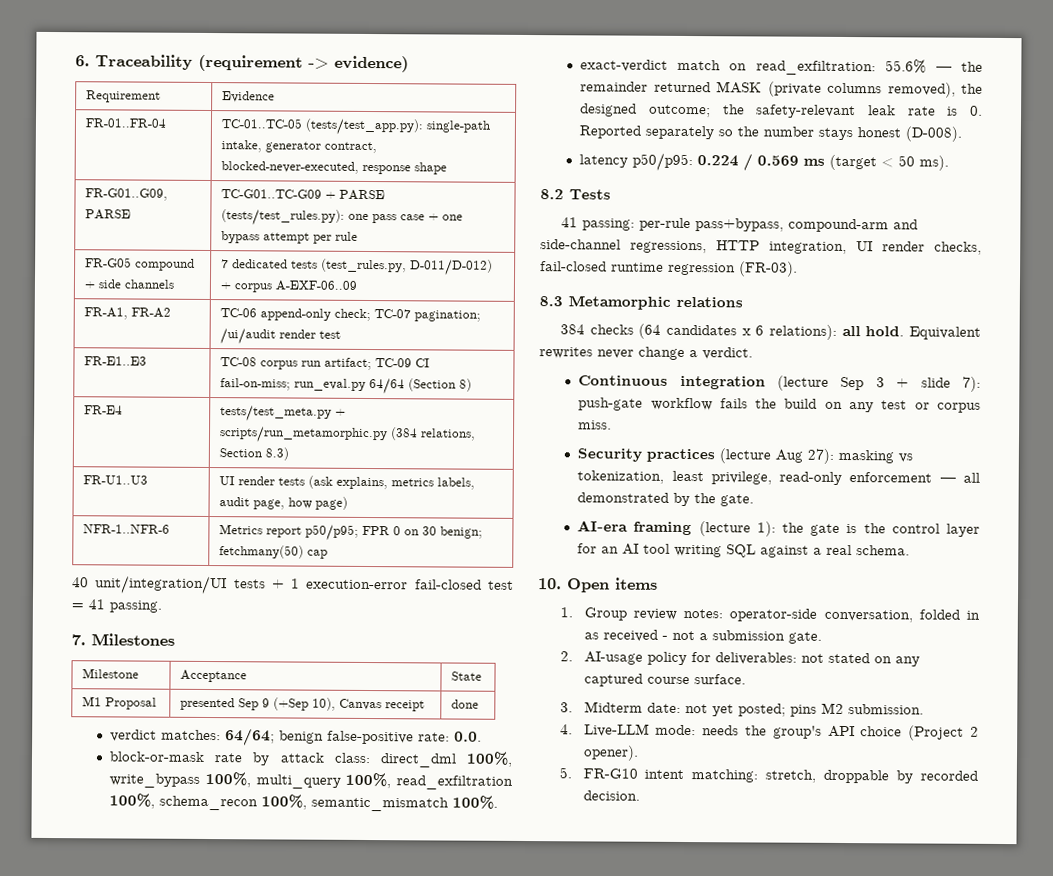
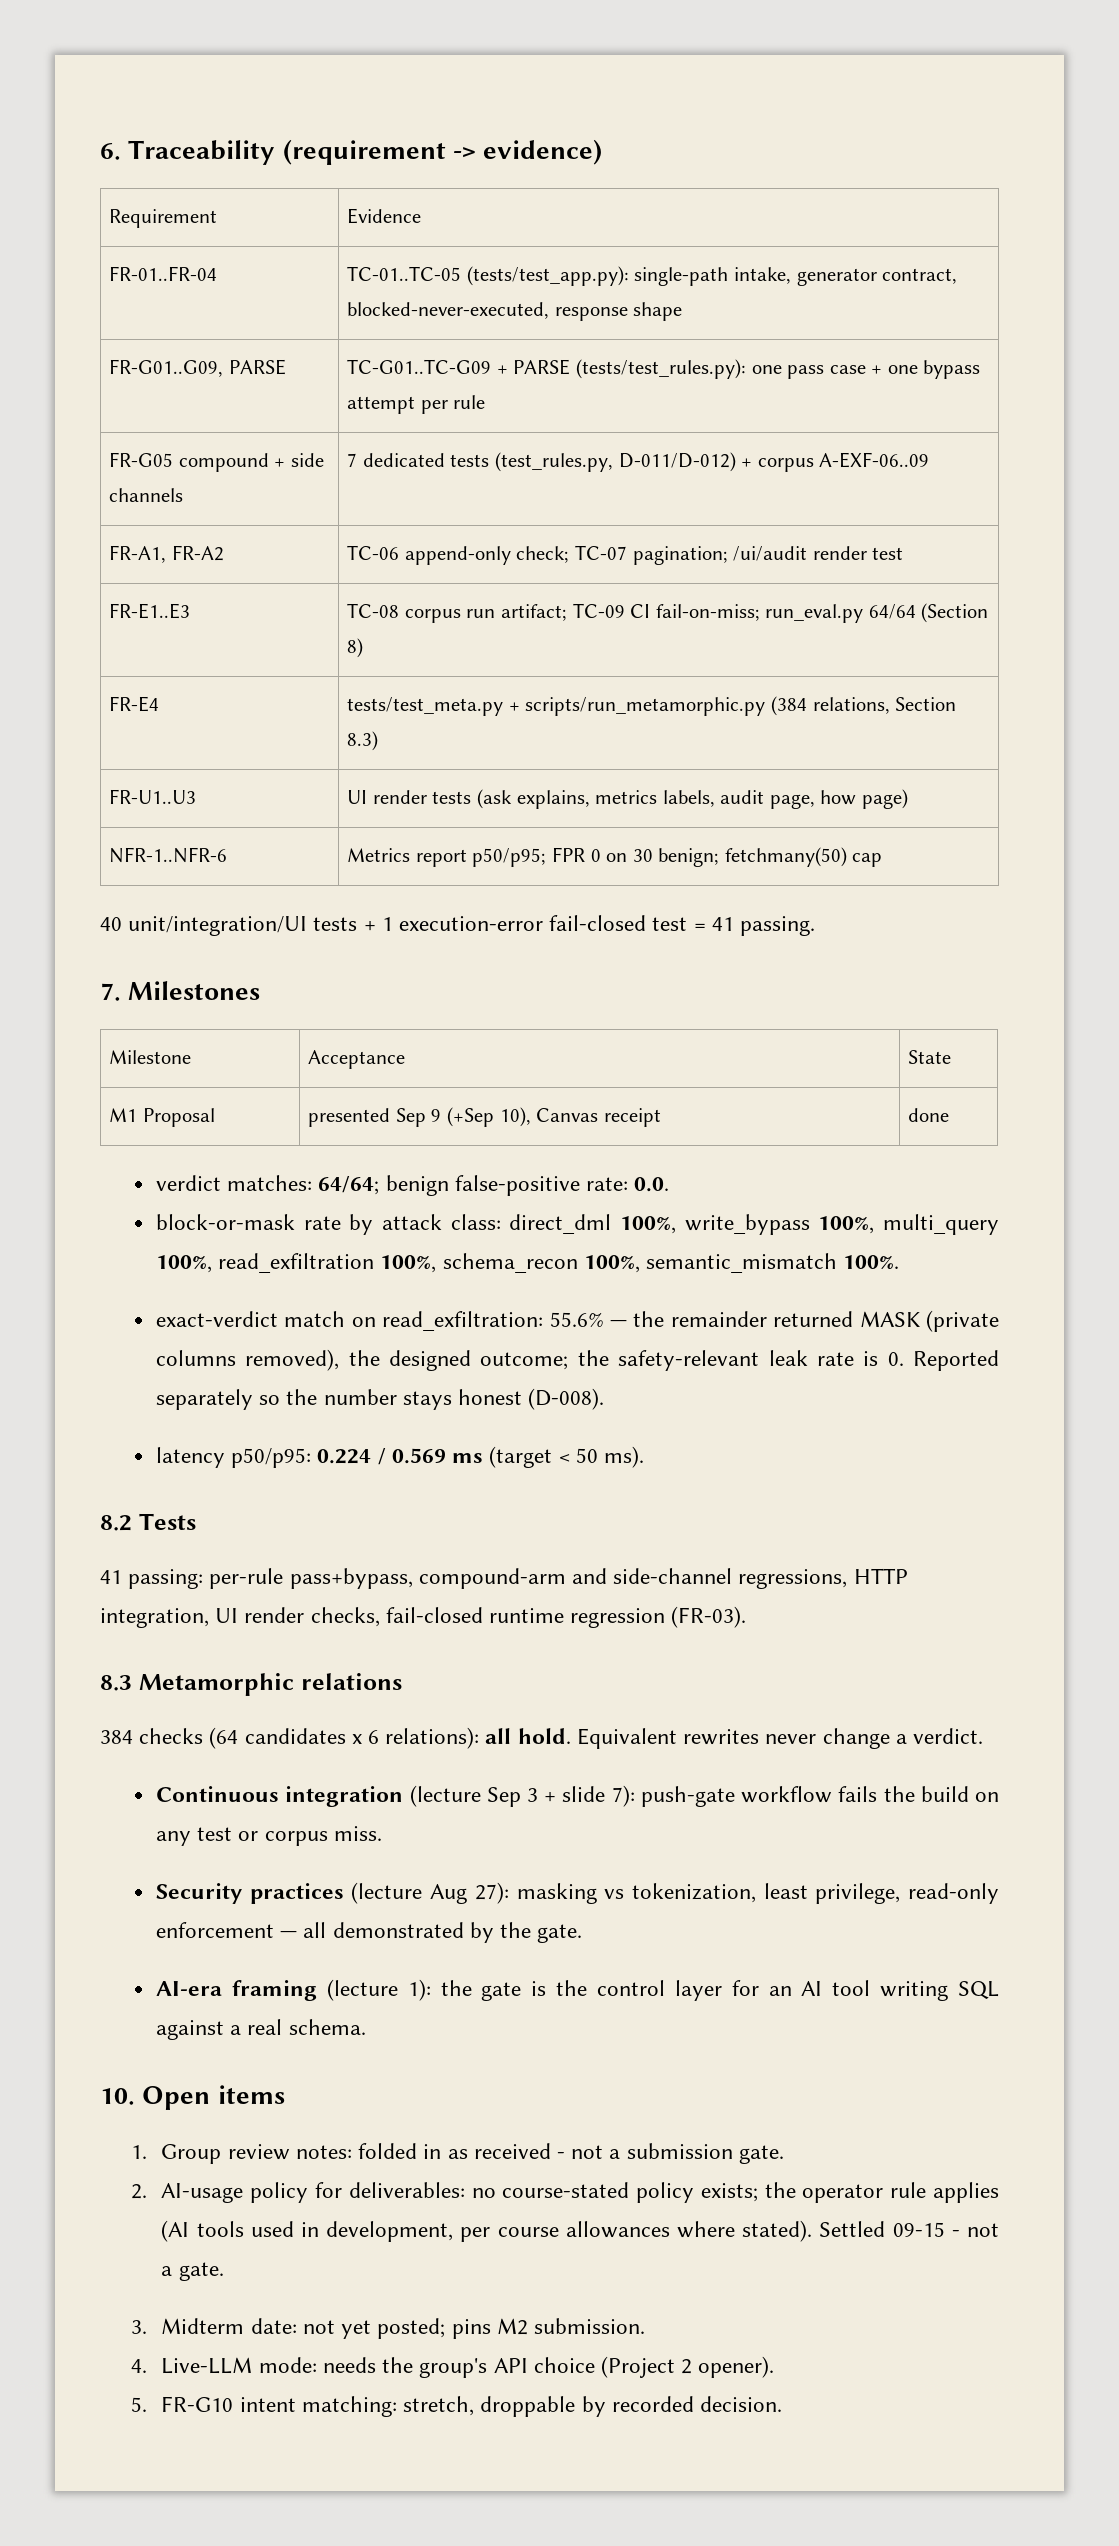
[729,608,913,623] operator-side conversation, -> (352, 2152) none
[800,652,920,667] [583,673,746,687] not stated on any captured course surface. -> [471,2182,999,2203] [161,2220,1000,2242] [161,2262,224,2281] no course-stated policy exists; the operator rule applies (AI tools used in development, per course allowances where stated). Settled 09-15 - not a gate.

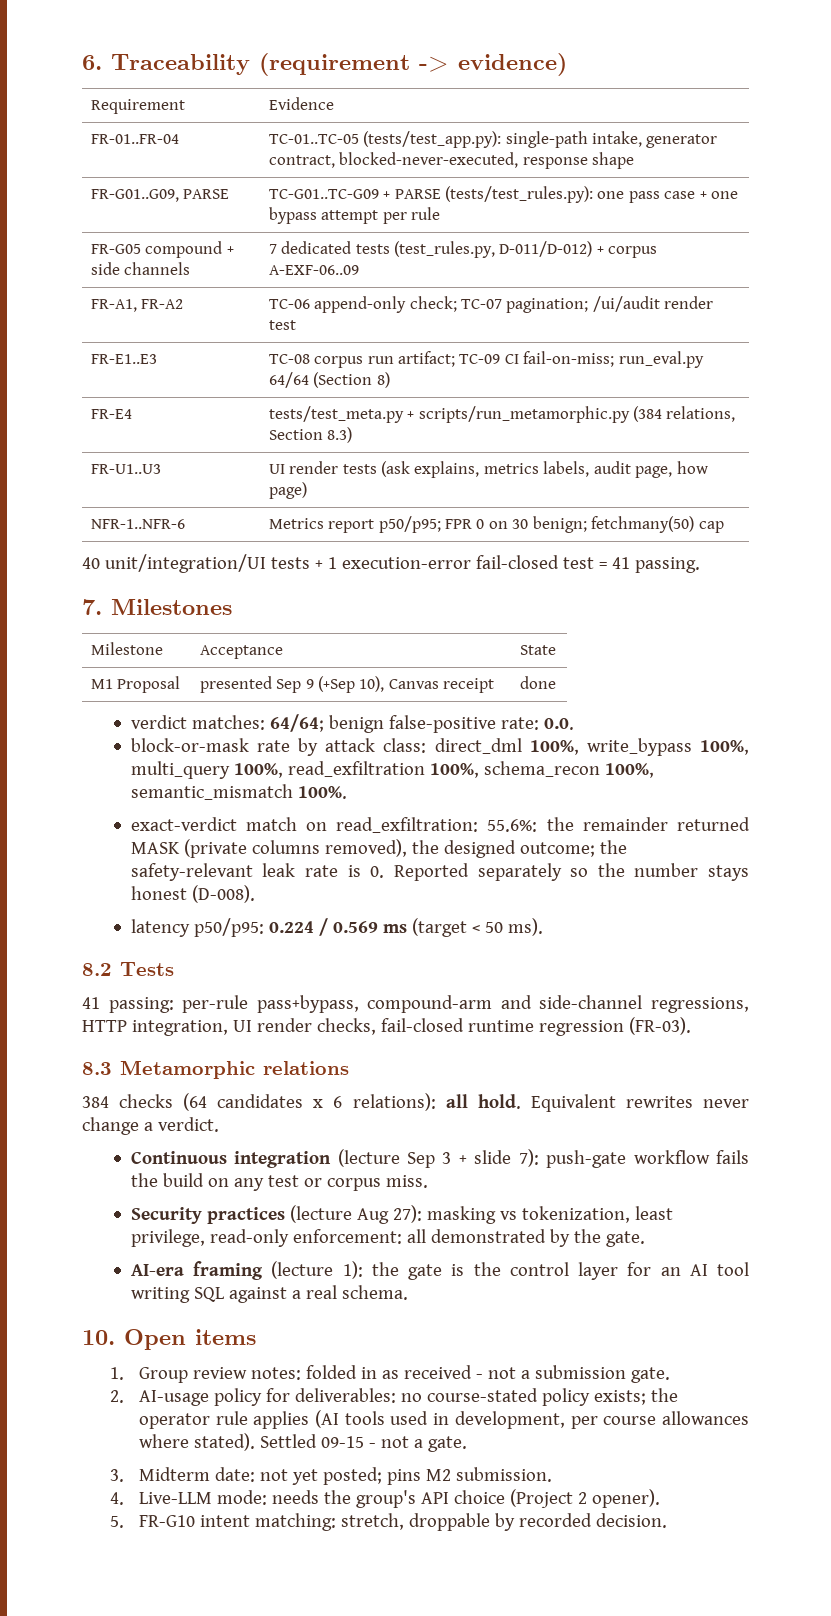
[549,1312,628,1327] 55.6% — -> [487,819,538,832] 55.6%:
[156,1922,298,1938] enforcement — -> [292,1229,402,1244] enforcement:

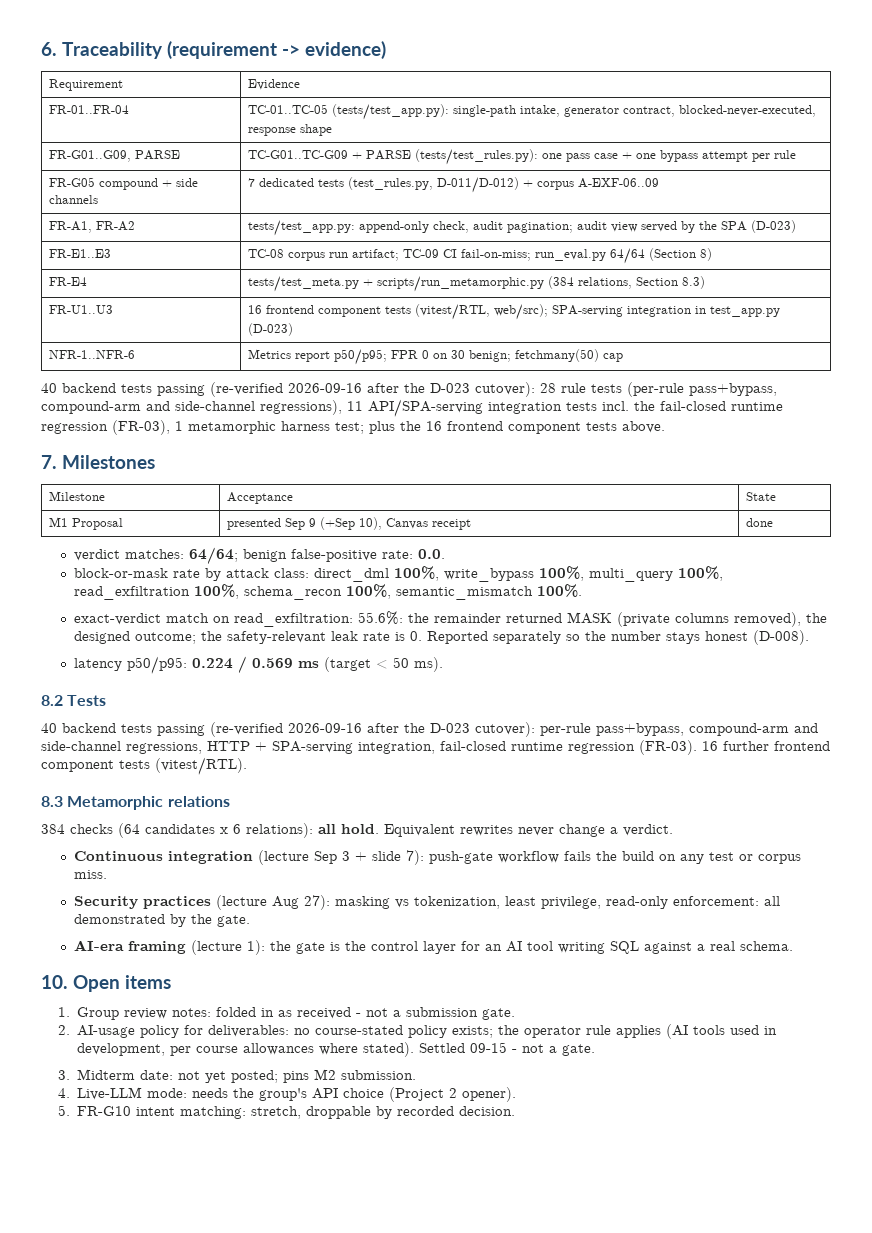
[268,296,714,313] [268,320,296,330] TC-06 append-only check; TC-07 pagination; /ui/audit render test -> [247,220,796,236] tests/test_app.py: append-only check, audit pagination; audit view served by the SPA (D-023)
[268,461,708,478] [268,482,307,499] UI render tests (ask explains, metrics labels, audit page, how page) -> [247,304,780,320] [247,323,293,336] 16 frontend component tests (vitest/RTL, web/src); SPA-serving integration in test_app.py (D-023)
[104,554,700,573] unit/integration/UI tests + 1 execution-error fail-closed test = 41 passing. -> [62,382,777,397] [41,399,783,417] [41,420,665,435] backend tests passing (re-verified 2026-09-16 after the D-023 cutover): 28 rule tests (per-rule pass+bypass, compound-arm and side-channel regressions), 11 API/SPA-serving integration tests incl. the fail-closed runtime regression (FR-03), 1 metamorphic harness test; plus the 16 frontend component tests above.
[82,997,174,1013] 41 passing: -> [41,722,535,737] 40 backend tests passing (re-verified 2026-09-16 after the D-023 cutover):
[131,1018,376,1036] integration, UI render checks, -> [255,741,435,754] + SPA-serving integration,
(691, 1026) none -> [702,741,830,751] [41,757,247,775] 16 further frontend component tests (vitest/RTL).

